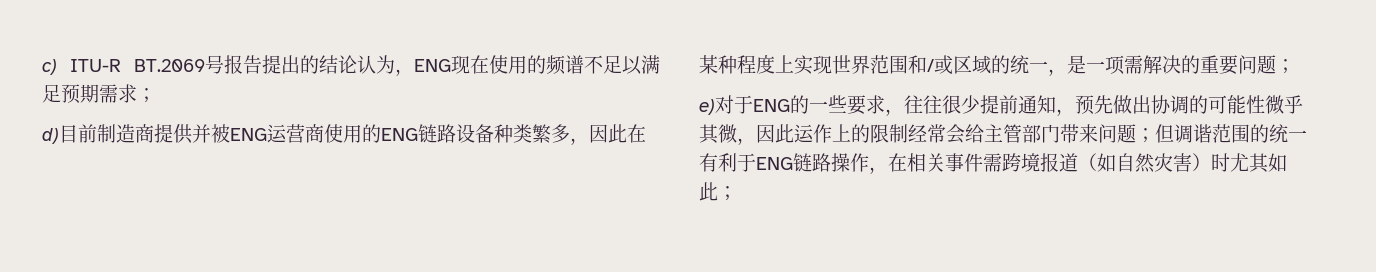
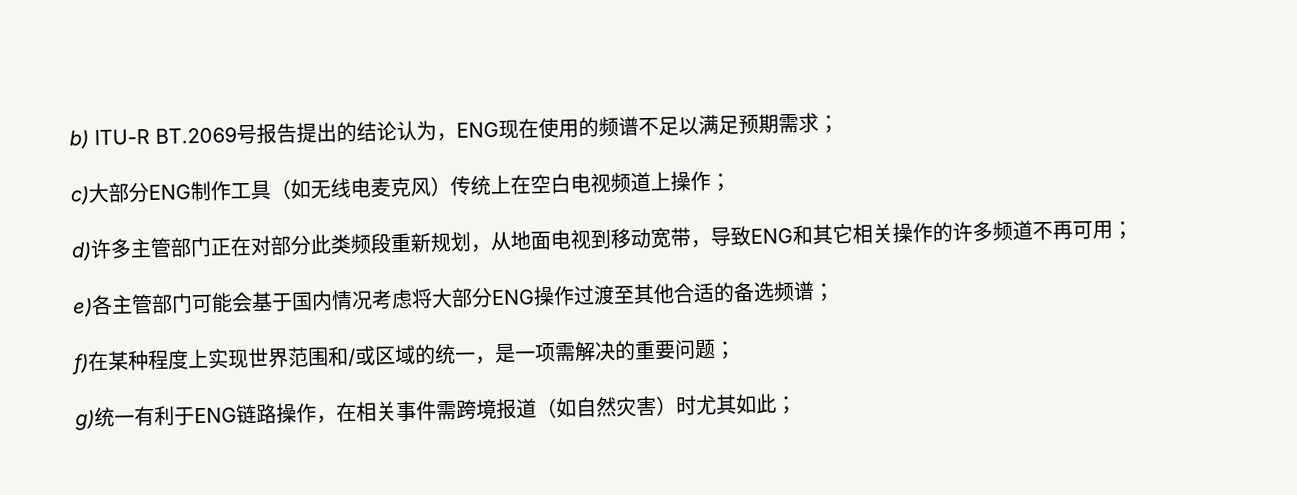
[42,59,57,75] c) -> [69,129,89,149] b)
[42,124,627,145] d)目前制造商提供并被ENG运营商使用的ENG链路设备种类繁多，因此 -> [70,170,731,205] [71,220,1133,261] [72,280,835,317] [72,353,89,375] c)大部分ENG制作工具（如无线电麦克风）传统上在空白电视频道上操作； // d)许多主管部门正在对部分此类频段重新规划，从地面电视到移动宽带，导致ENG和其它相关操作的许多频道不再可用； // e)各主管部门可能会基于国内情况考虑将大部分ENG操作过渡至其他合适的备选频谱； // f)
[699,95,1303,116] [699,124,1269,145] e)对于ENG的一些要求，往往很少提前通知，预先做出协调的可能性微乎其微，因此运作上的限制经常会给主管部门带来问题；但调谐范围的 -> [75,409,95,431] g)

